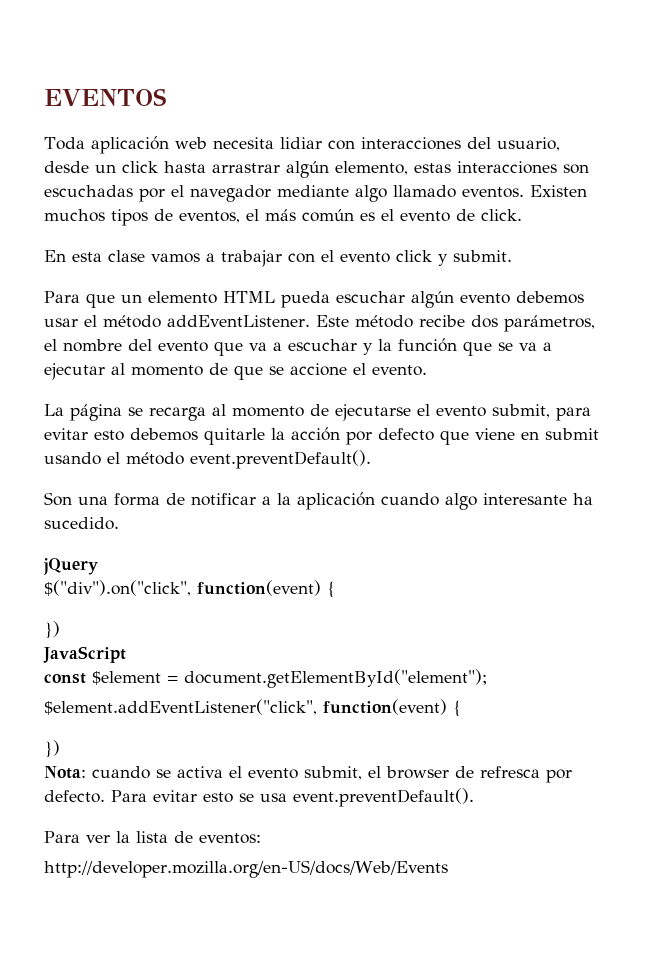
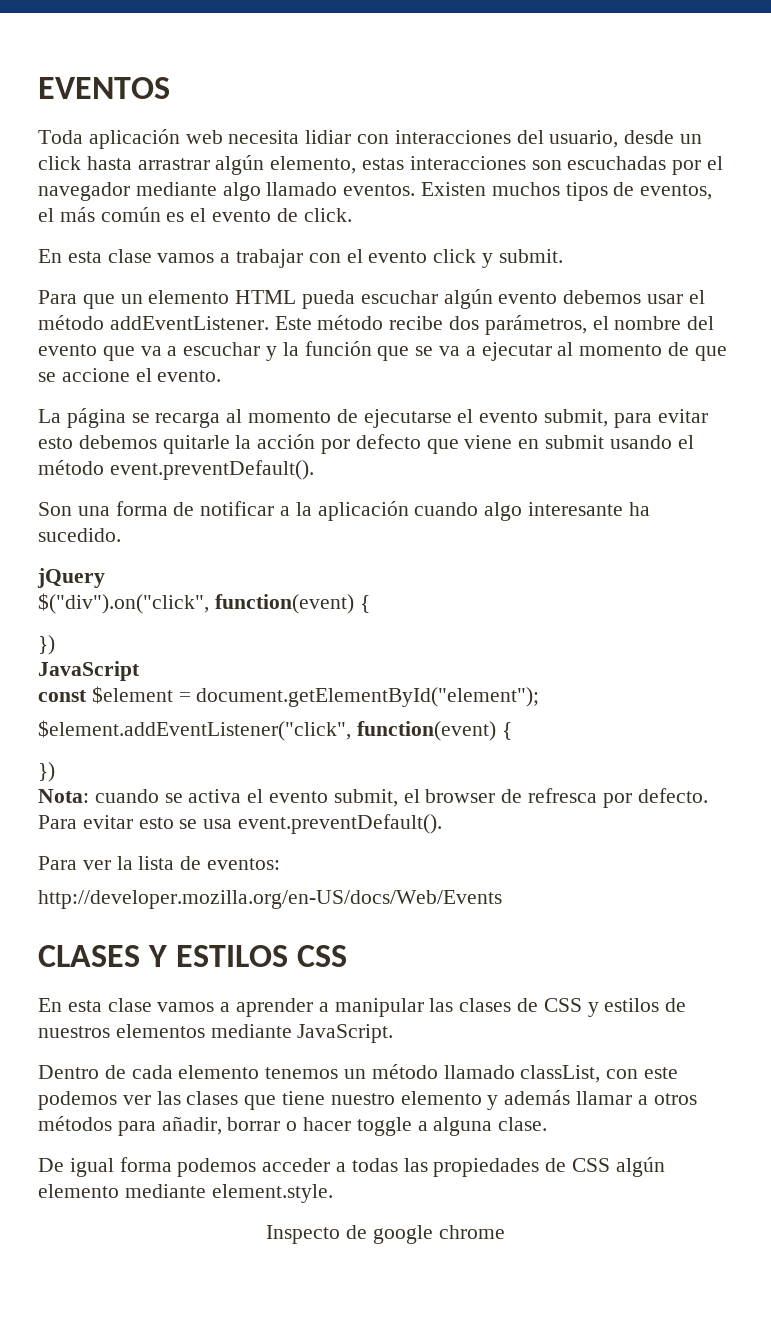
(448, 869) none -> [38,945,348,967] [38,998,687,1017] [38,1024,394,1043] [38,1064,679,1083] [38,1090,697,1110] [38,1116,548,1136] [38,1157,665,1177] [38,1184,333,1203] [266,1225,505,1244] // CLASES Y ESTILOS CSS // En esta clase vamos a aprender a manipular las clases de CSS y estilos de nuestros elementos mediante JavaScript. // Dentro de cada elemento tenemos un método llamado classList, con este podemos ver las clases que tiene nuestro elemento y además llamar a otros métodos para añadir, borrar o hacer toggle a alguna clase. // De igual forma podemos acceder a todas las propiedades de CSS algún elemento mediante element.style. // Inspecto de google chrome

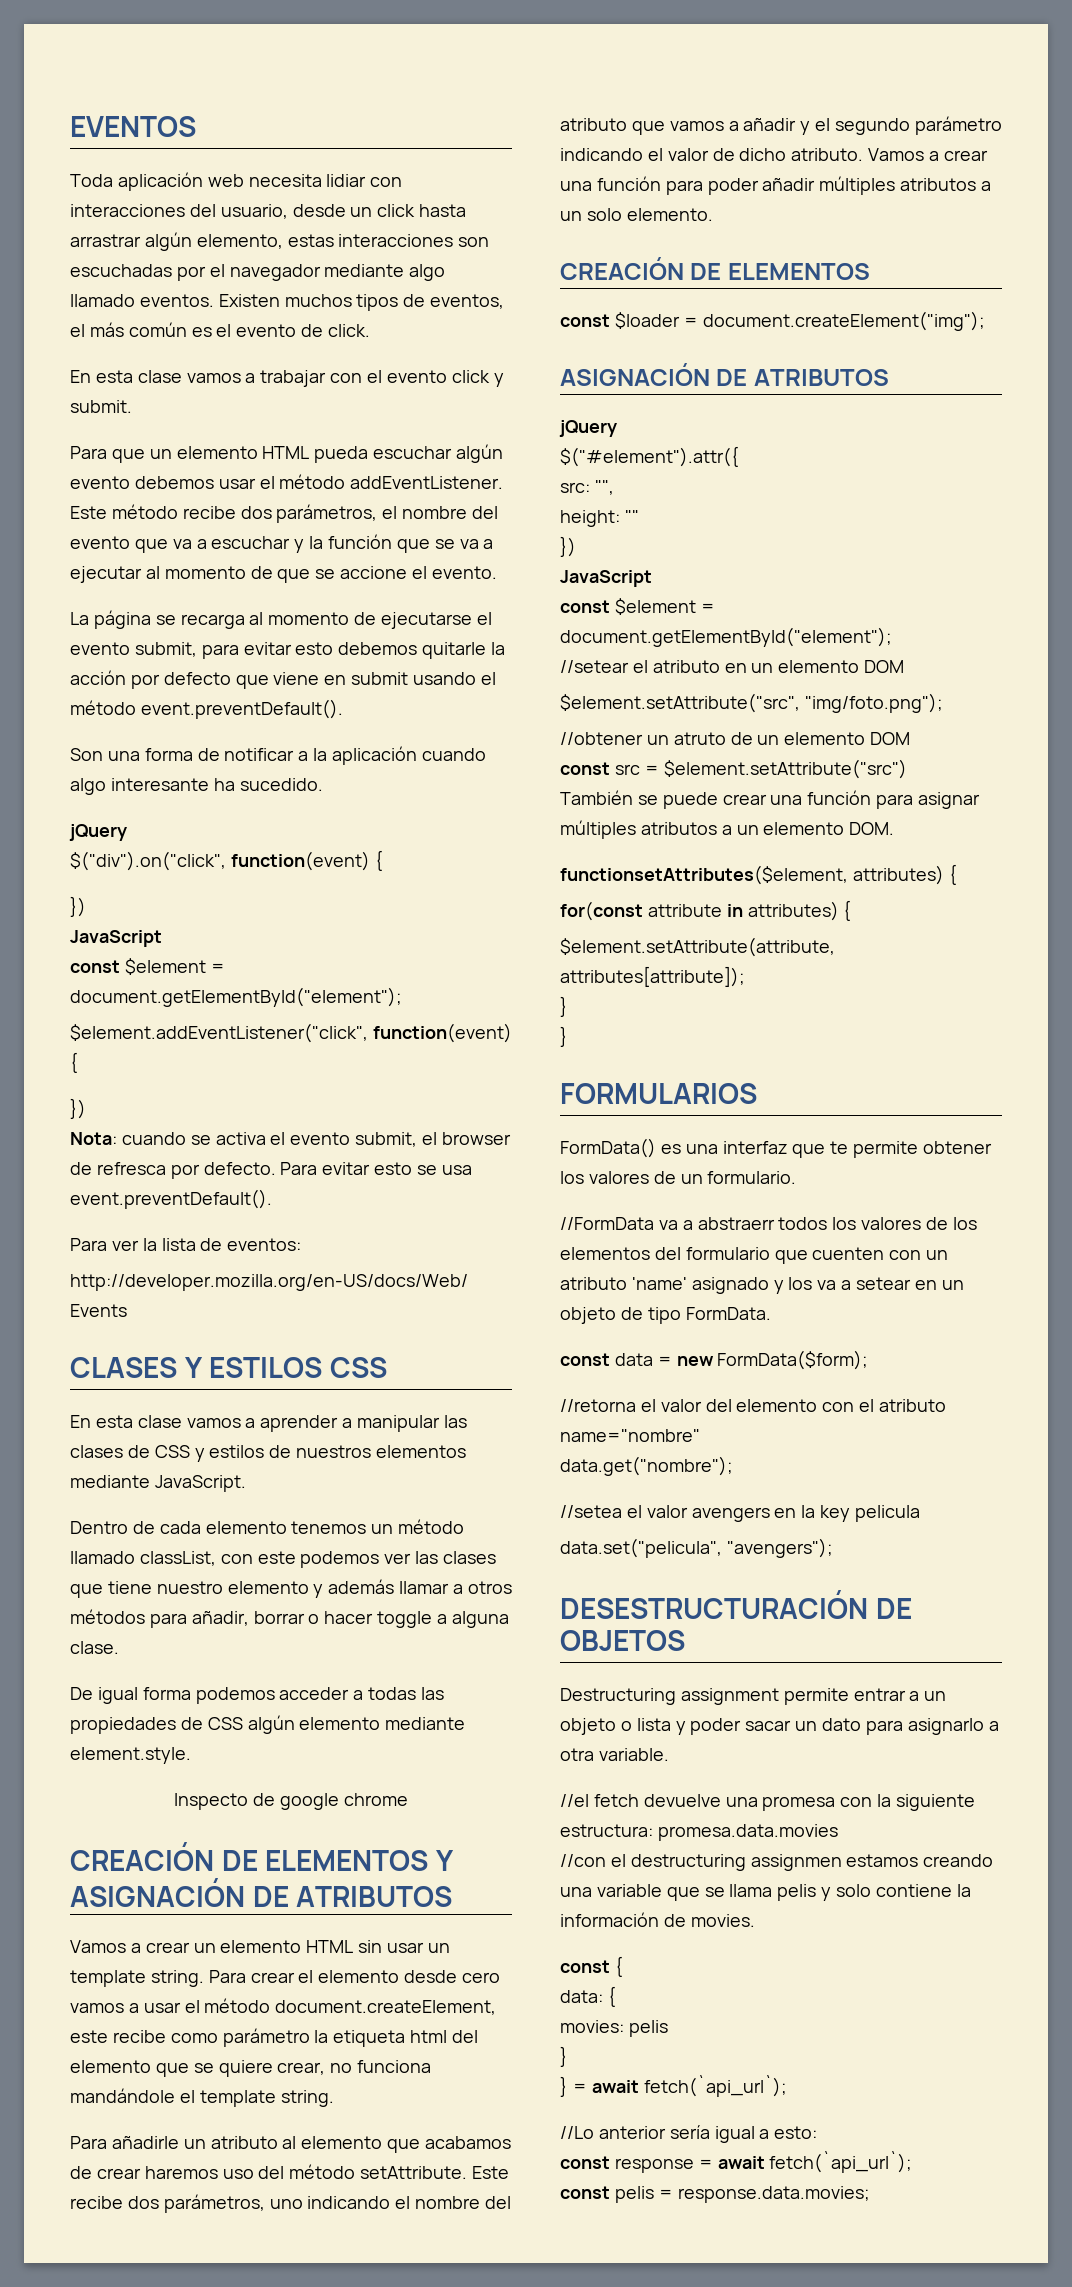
(505, 1232) none -> [70,1842,454,1871] [70,1878,453,1907] [70,1940,450,1953] [70,1970,501,1987] [70,1998,497,2015] [70,2028,479,2047] [70,2060,432,2077] [70,2088,334,2107] [70,2136,512,2153] [70,2164,510,2179] [70,2194,512,2213] [560,116,1002,135] [560,148,988,161] [560,176,992,195] [560,208,713,221] [560,257,870,280] [560,311,985,331] [560,363,889,386] [559,420,617,437] [560,446,739,467] [560,480,614,495] [560,510,639,527] [560,536,576,557] [560,570,652,587] [560,598,715,615] [560,627,892,647] [560,660,905,673] [560,693,943,713] [560,732,911,745] [560,759,907,779] [560,790,981,809] [560,820,895,839] [560,864,957,885] [560,900,852,921] [560,937,835,957] [560,966,745,987] [560,996,568,1017] [560,1026,568,1047] [560,1083,757,1104] [560,1138,993,1158] [560,1171,797,1184] [560,1217,977,1230] [560,1247,949,1264] [560,1277,964,1294] [560,1307,771,1324] [560,1350,869,1370] [560,1399,947,1412] [560,1429,700,1442] [560,1456,733,1476] [560,1505,921,1522] [560,1538,833,1558] [560,1590,912,1619] [560,1630,685,1651] [560,1688,947,1705] [560,1718,999,1735] [560,1748,669,1761] [560,1794,976,1811] [560,1824,838,1841] [560,1854,994,1871] [560,1884,971,1901] [560,1912,755,1927] [560,1956,623,1977] [560,1986,616,2007] [560,2020,668,2037] [560,2046,568,2067] [560,2075,787,2097] [560,2125,818,2143] [560,2151,913,2173] [560,2186,870,2203] // CREACIÓN DE ELEMENTOS Y ASIGNACIÓN DE ATRIBUTOS // Vamos a crear un elemento HTML sin usar un template string. Para crear el elemento desde cero vamos a usar el método document.createElement, este recibe como parámetro la etiqueta html del elemento que se quiere crear, no funciona mandándole el template string. // Para añadirle un atributo al elemento que acabamos de crear haremos uso del método setAttribute. Este recibe dos parámetros, uno indicando el nombre del atributo que vamos a añadir y el segundo parámetro indicando el valor de dicho atributo. Vamos a crear una función para poder añadir múltiples atributos a un solo elemento. // CREACIÓN DE ELEMENTOS // const $loader = document.createElement("img"); // ASIGNACIÓN DE ATRIBUTOS // jQuery // $("#element").attr({ // src: "", // height: "" // }) // JavaScript // const $element = document.getElementById("element"); // //setear el atributo en un elemento DOM // $element.setAttribute("src", "img/foto.png"); // //obtener un atruto de un elemento DOM // const src = $element.setAttribute("src") // También se puede crear una función para asignar múltiples atributos a un elemento DOM. // functionsetAttributes($element, attributes) { // for(const attribute in attributes) { // $element.setAttribute(attribute, attributes[attribute]); // } // } // FORMULARIOS // FormData() es una interfaz que te permite obtener los valores de un formulario. // //FormData va a abstraerr todos los valores de los elementos del formulario que cuenten con un atributo 'name' asignado y los va a setear en un objeto de tipo FormData. // const data = new FormData($form); // //retorna el valor del elemento con el atributo name="nombre" // data.get("nombre"); // //setea el valor avengers en la key pelicula // data.set("pelicula", "avengers"); // DESESTRUCTURACIÓN DE OBJETOS // Destructuring assignment permite entrar a un objeto o lista y poder sacar un dato para asignarlo a otra variable. // //el fetch devuelve una promesa con la siguiente estructura: promesa.data.movies // //con el destructuring assignmen estamos creando una variable que se llama pelis y solo contiene la información de movies. // const { // data: { // movies: pelis // } // } = await fetch(`api_url`); // //Lo anterior sería igual a esto: // const response = await fetch(`api_url`); // const pelis = response.data.movies;

